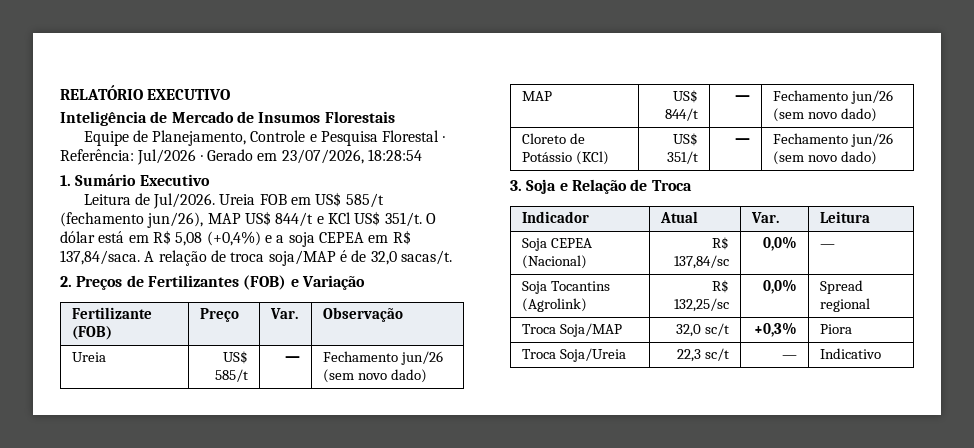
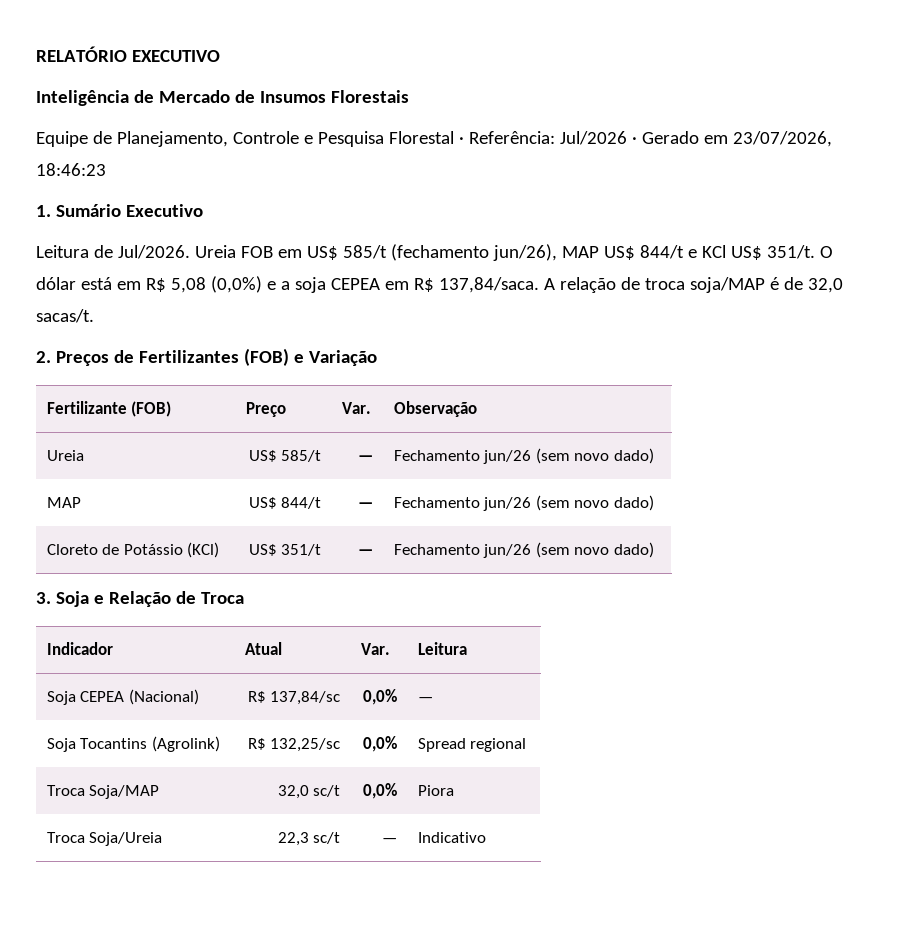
[367,149,422,161] 18:28:54 -> [36,163,106,176] 18:46:23
[206,231,261,246] (+0,4%) -> [210,276,262,293] (0,0%)
[754,322,798,337] +0,3% -> [363,783,398,799] 0,0%

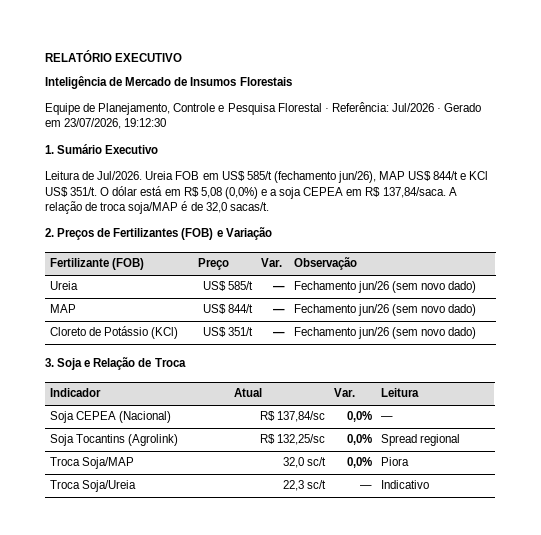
[36,163,106,176] 18:46:23 -> [124,118,167,127] 19:12:30

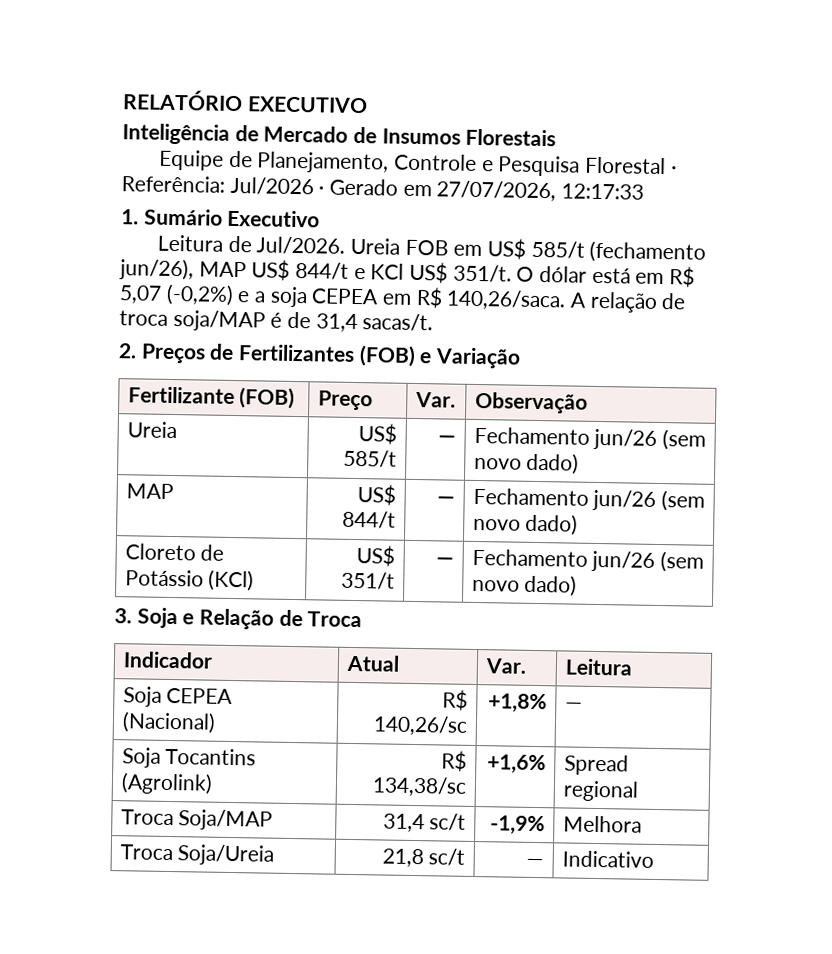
[64,118,167,129] 23/07/2026, 19:12:30 -> [436,180,645,202] 27/07/2026, 12:17:33
[200,187,258,199] 5,08 (0,0%) -> [119,283,234,306] 5,07 (-0,2%)
[382,187,446,198] 137,84/saca. -> [446,289,567,311] 140,26/saca.
[205,202,227,213] 32,0 -> [315,313,358,333] 31,4
[277,411,326,422] [347,411,373,422] 137,84/sc | 0,0% -> [373,715,469,736] [488,693,548,714] 140,26/sc | +1,8%
[277,434,326,445] [347,434,373,445] 132,25/sc | 0,0% -> [372,776,468,797] [487,754,547,775] 134,38/sc | +1,6%
[283,457,327,468] [347,457,373,468] [380,457,409,466] 32,0 sc/t | 0,0% | Piora -> [382,813,467,833] [490,815,546,836] [562,815,642,833] 31,4 sc/t | -1,9% | Melhora
[283,480,305,491] 22,3 -> [381,848,424,868] 21,8

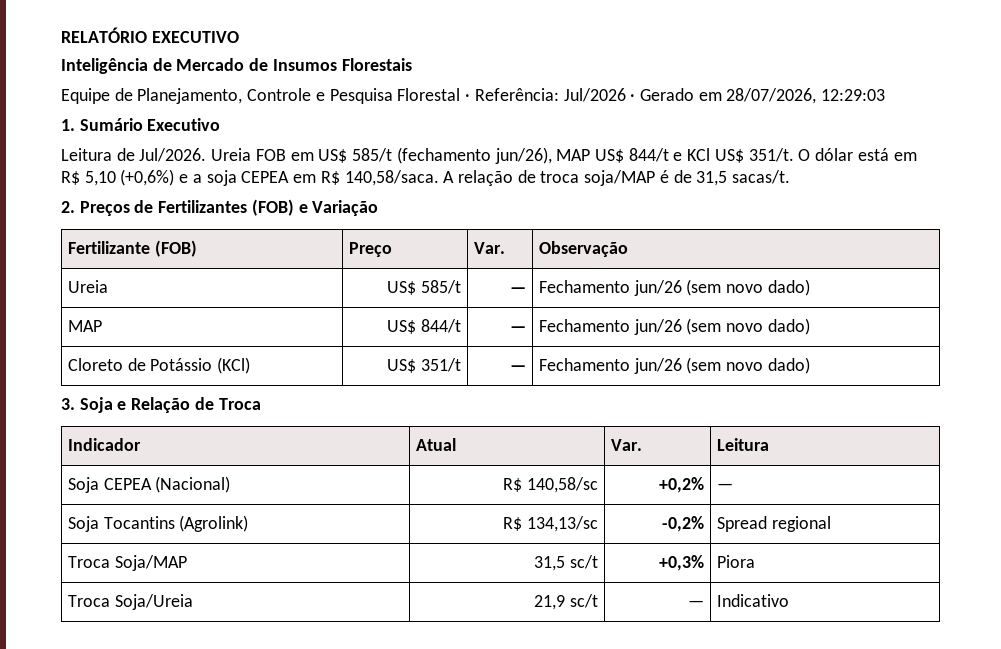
[436,180,645,202] 27/07/2026, 12:17:33 -> [726,88,886,104] 28/07/2026, 12:29:03
[119,283,234,306] 5,07 (-0,2%) -> [84,169,175,186] 5,10 (+0,6%)
[446,289,567,311] 140,26/saca. -> [344,170,439,186] 140,58/saca.
[315,313,358,333] 31,4 -> [696,171,728,186] 31,5
[373,715,469,736] [488,693,548,714] 140,26/sc | +1,8% -> [526,477,598,493] [658,477,704,493] 140,58/sc | +0,2%
[372,776,468,797] [487,754,547,775] 134,38/sc | +1,6% -> [526,516,598,532] [661,516,704,532] 134,13/sc | -0,2%
[382,813,467,833] [490,815,546,836] [562,815,642,833] 31,4 sc/t | -1,9% | Melhora -> [534,555,598,571] [658,555,704,571] [717,555,756,568] 31,5 sc/t | +0,3% | Piora
[381,848,424,868] 21,8 -> [534,595,566,610] 21,9

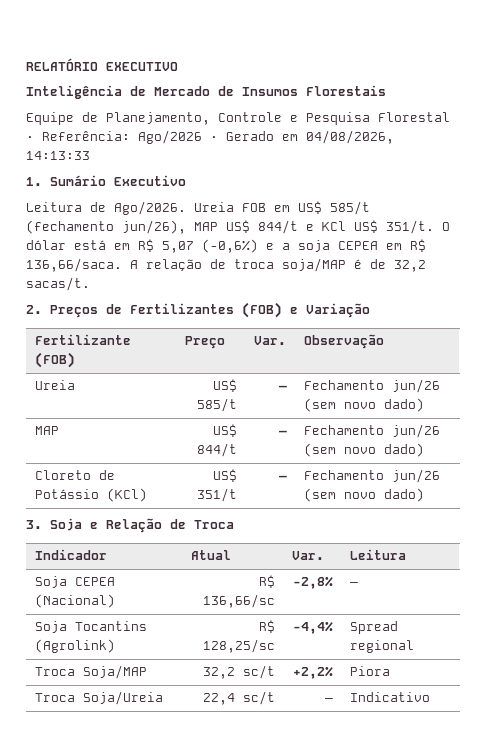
[563,88,626,102] Jul/2026 -> [138,130,202,144] Ago/2026
[726,88,886,104] 28/07/2026, 12:29:03 -> [306,130,394,144] [26,151,90,160] 04/08/2026, 14:13:33
[139,148,207,162] Jul/2026. -> [114,201,186,215] Ago/2026.
[84,169,175,186] 5,10 (+0,6%) -> [162,239,258,253] 5,07 (-0,6%)
[344,170,439,186] 140,58/saca. -> [26,258,122,272] 136,66/saca.
[696,171,728,186] 31,5 -> [394,260,426,272] 32,2
[526,477,598,493] [658,477,704,493] 140,58/sc | +0,2% -> [203,594,276,608] [293,577,334,589] 136,66/sc | -2,8%
[526,516,598,532] [661,516,704,532] 134,13/sc | -0,2% -> [203,639,276,653] [293,622,334,634] 128,25/sc | -4,4%
[534,555,598,571] [658,555,704,571] 31,5 sc/t | +0,3% -> [203,665,276,679] [293,667,334,679] 32,2 sc/t | +2,2%
[534,595,566,610] 21,9 -> [203,693,236,705] 22,4

